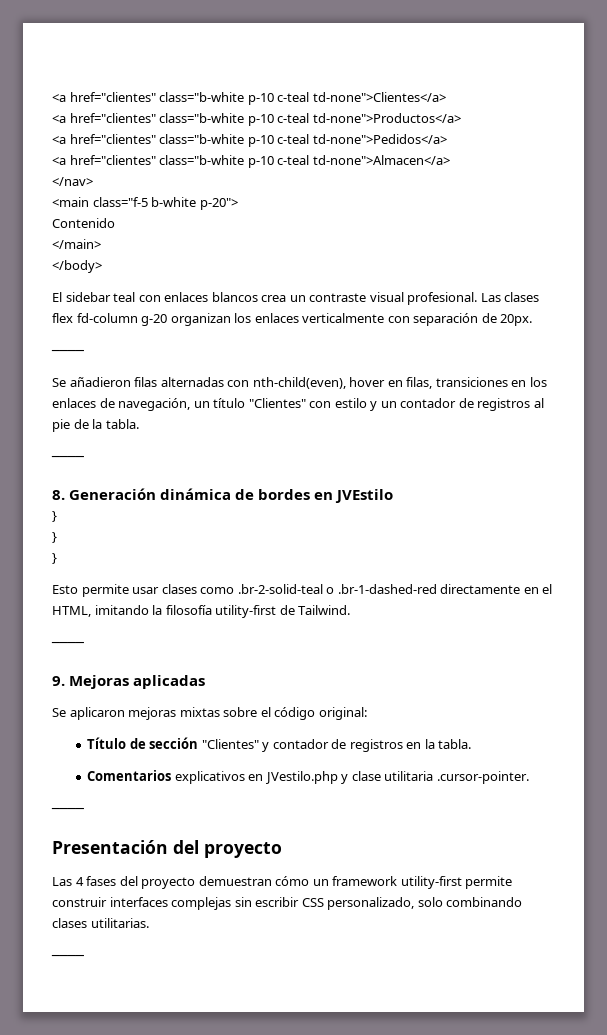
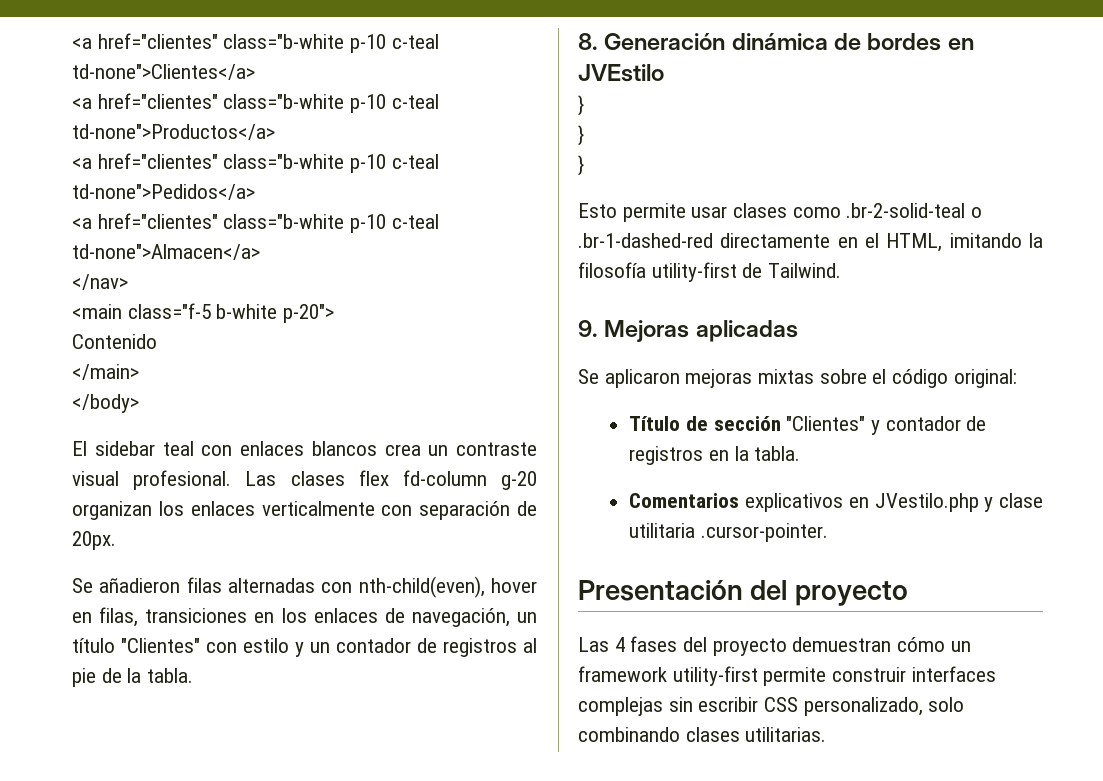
[51,349,84,355] // ──── -> (116, 540) none
[51,455,84,461] // ──── -> (194, 675) none
[51,641,84,647] // ──── -> (842, 270) none
[51,807,84,813] // ──── -> (829, 532) none
[51,954,84,960] // ──── -> (827, 734) none

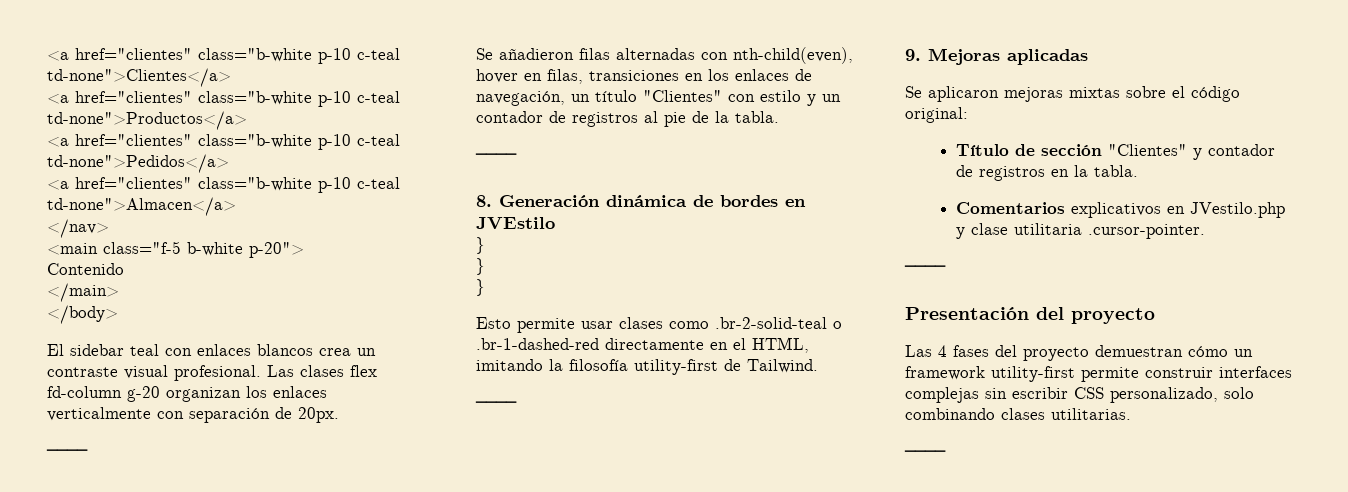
(116, 540) none -> [46,449,88,456] // ────
(194, 675) none -> [475,153,517,160] // ────
(842, 270) none -> [475,401,517,408] // ────
(829, 532) none -> [904,265,946,272] // ────
(827, 734) none -> [904,450,946,457] // ────

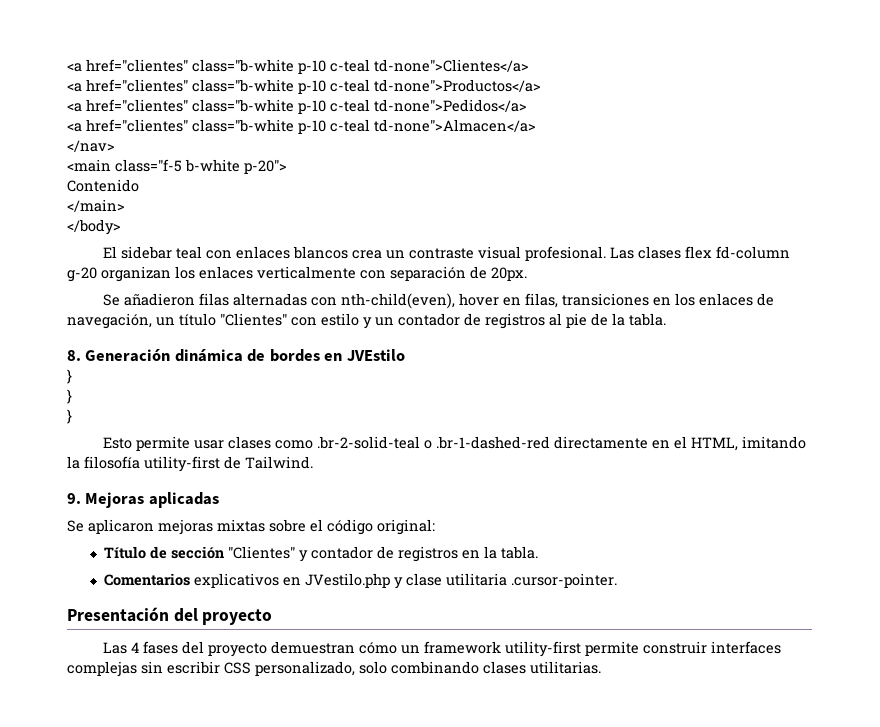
[46,449,88,456] // ──── -> (527, 274) none
[475,153,517,160] // ──── -> (666, 319) none
[475,401,517,408] // ──── -> (313, 462) none
[904,265,946,272] // ──── -> (618, 580) none
[904,450,946,457] // ──── -> (601, 667) none

